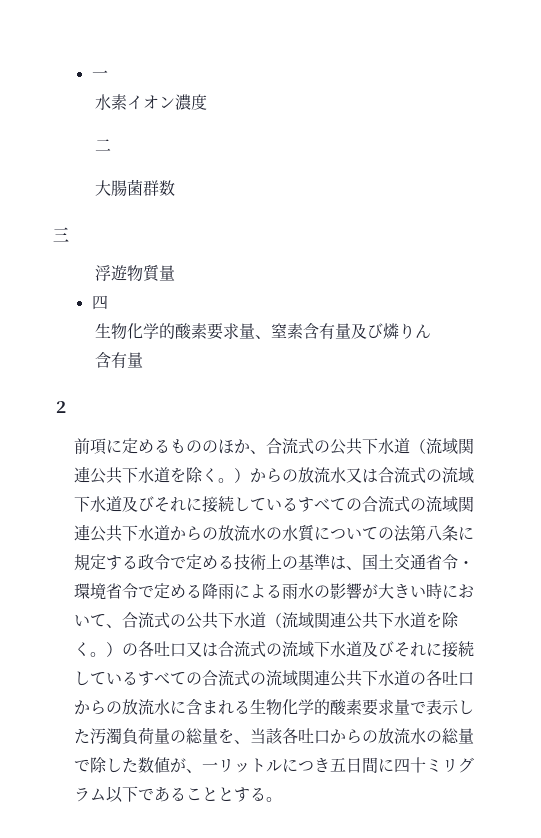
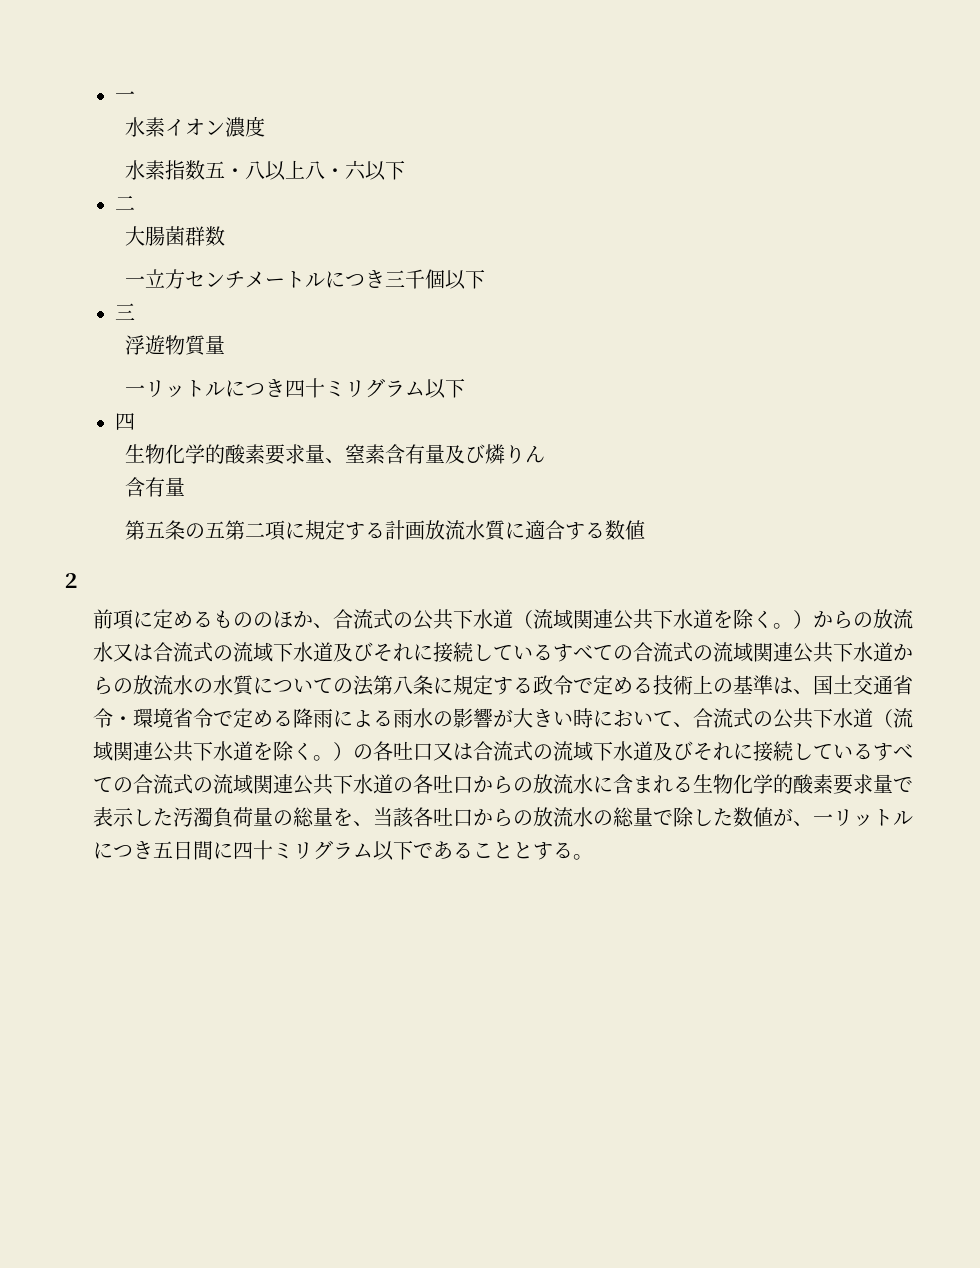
[94,139,111,151] [94,179,175,197] [53,227,69,242] [94,265,175,282] 二 // 大腸菌群数 // 三 // 浮遊物質量 -> [125,160,406,181] [115,195,136,211] [125,226,226,246] [125,269,486,290] [115,303,136,320] [125,335,226,356] [125,378,466,399] 水素指数五・八以上八・六以下 // 二 // 大腸菌群数 // 一立方センチメートルにつき三千個以下 // 三 // 浮遊物質量 // 一リットルにつき四十ミリグラム以下
(143, 360) none -> [125,520,646,541] // 第五条の五第二項に規定する計画放流水質に適合する数値

